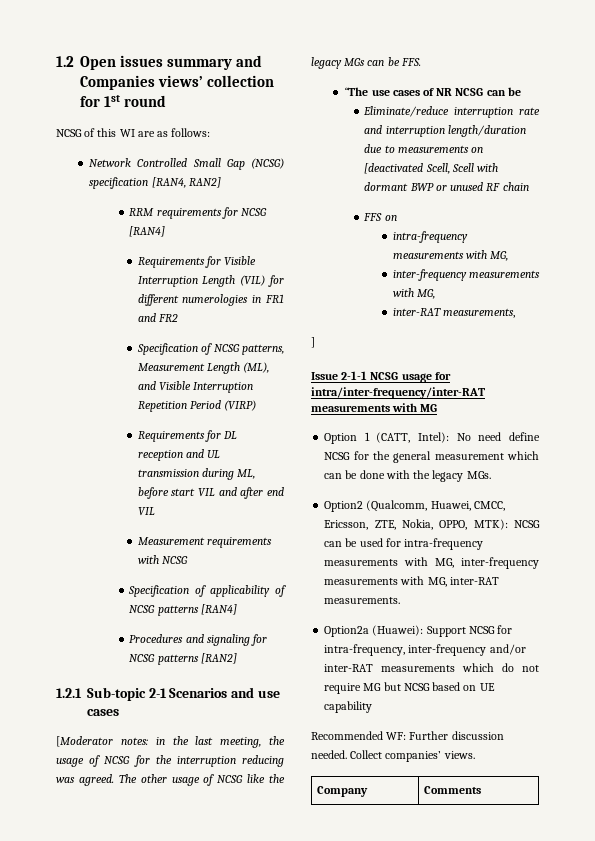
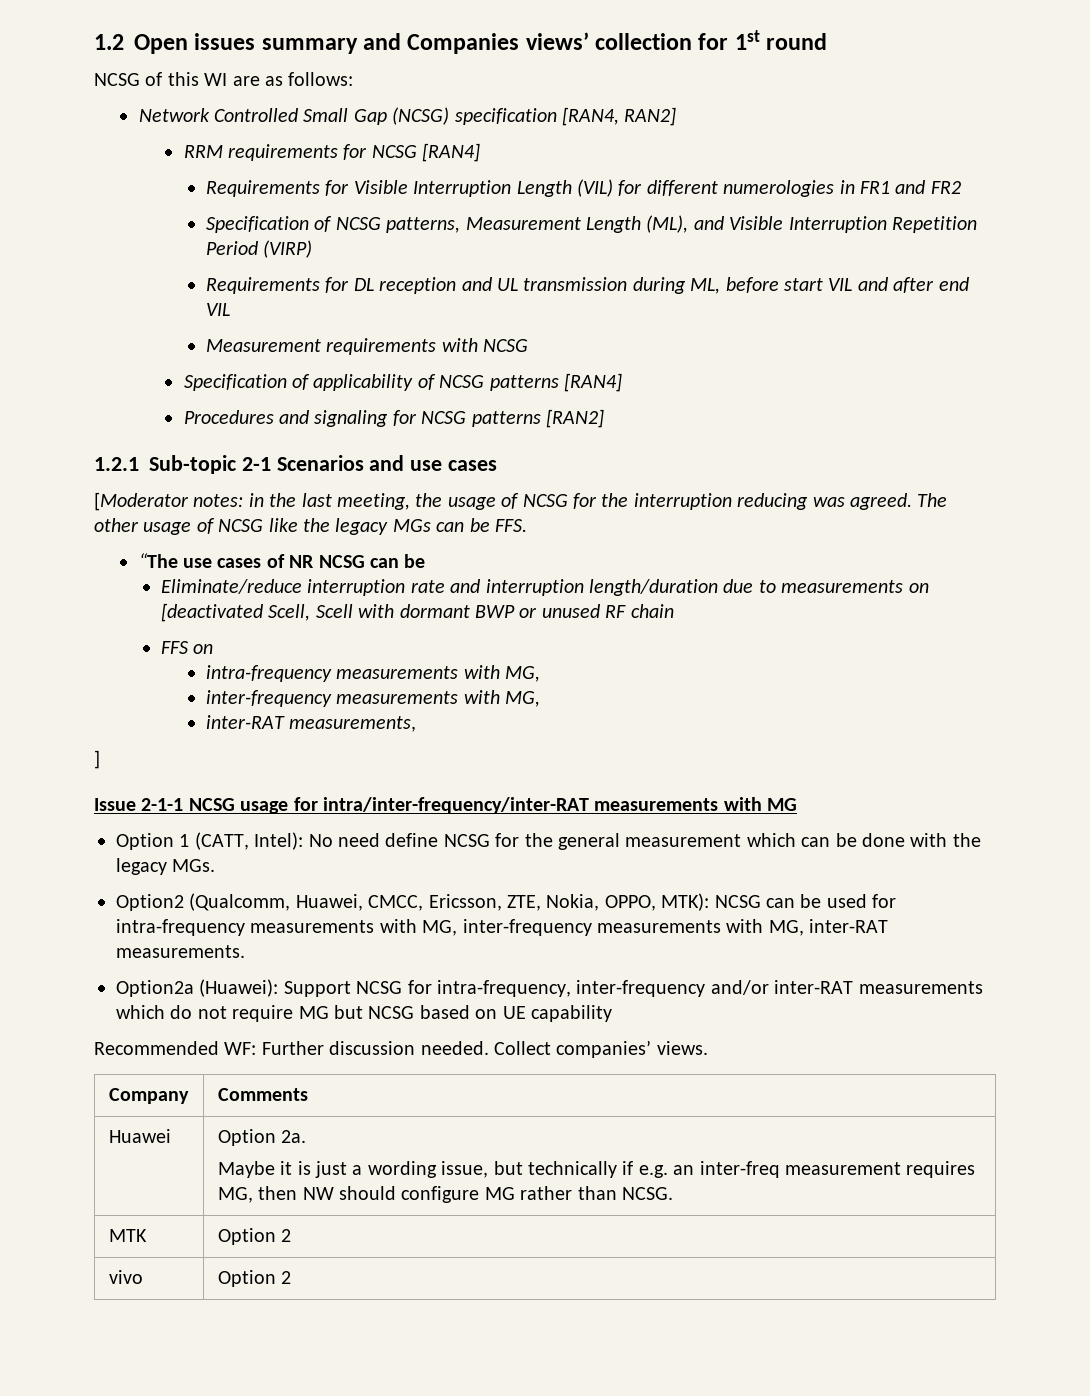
(481, 790) none -> [108,1129,171,1143] [217,1129,307,1146] [217,1161,976,1178] [217,1186,674,1203] [108,1229,147,1242] [217,1228,292,1245] [108,1270,143,1284] [217,1270,292,1287] // Huawei | Option 2a. // Maybe it is just a wording issue, but technically if e.g. an inter-freq measurement requires MG, then NW should configure MG rather than NCSG. // MTK | Option 2 // vivo | Option 2

